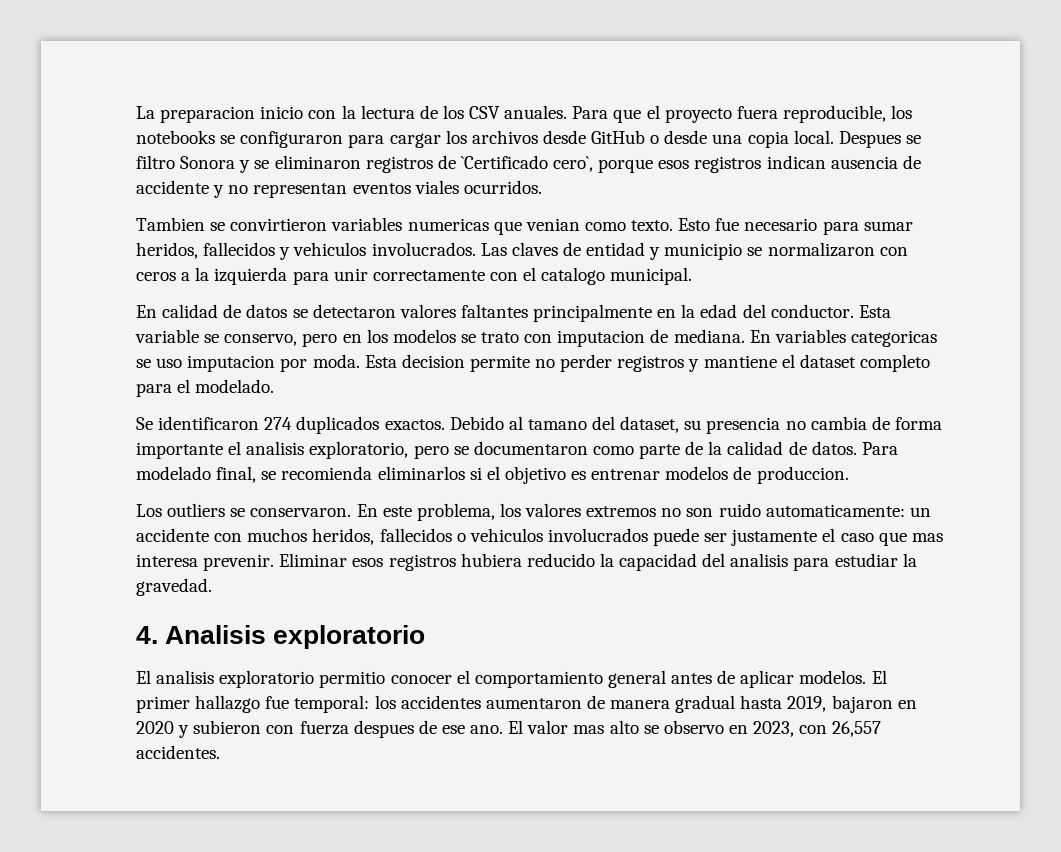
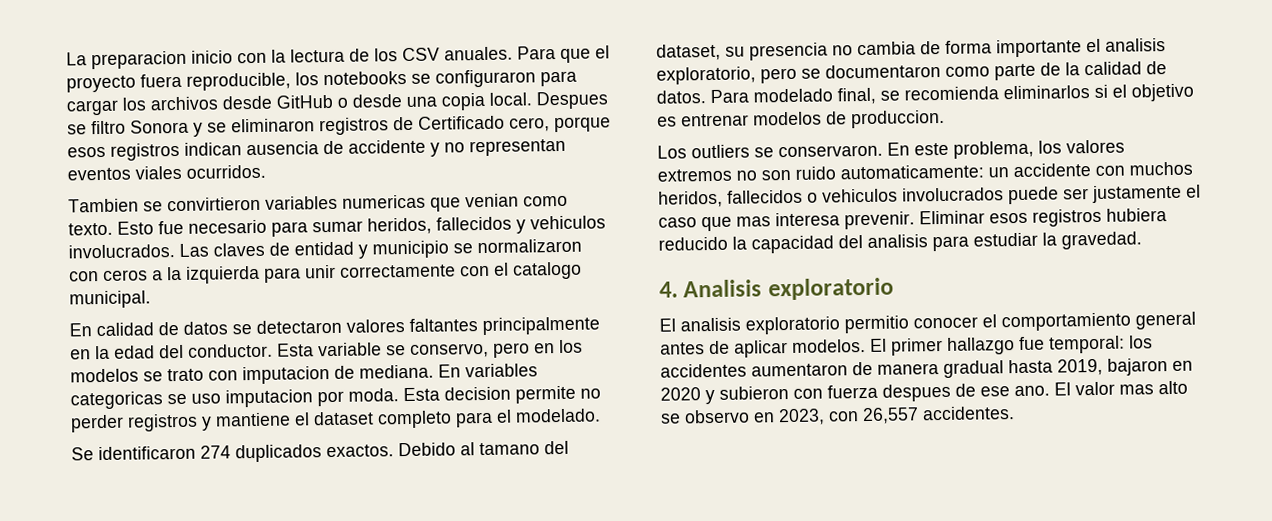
[460,155,594,172] `Certificado cero`, -> [418,115,550,132] Certificado cero,

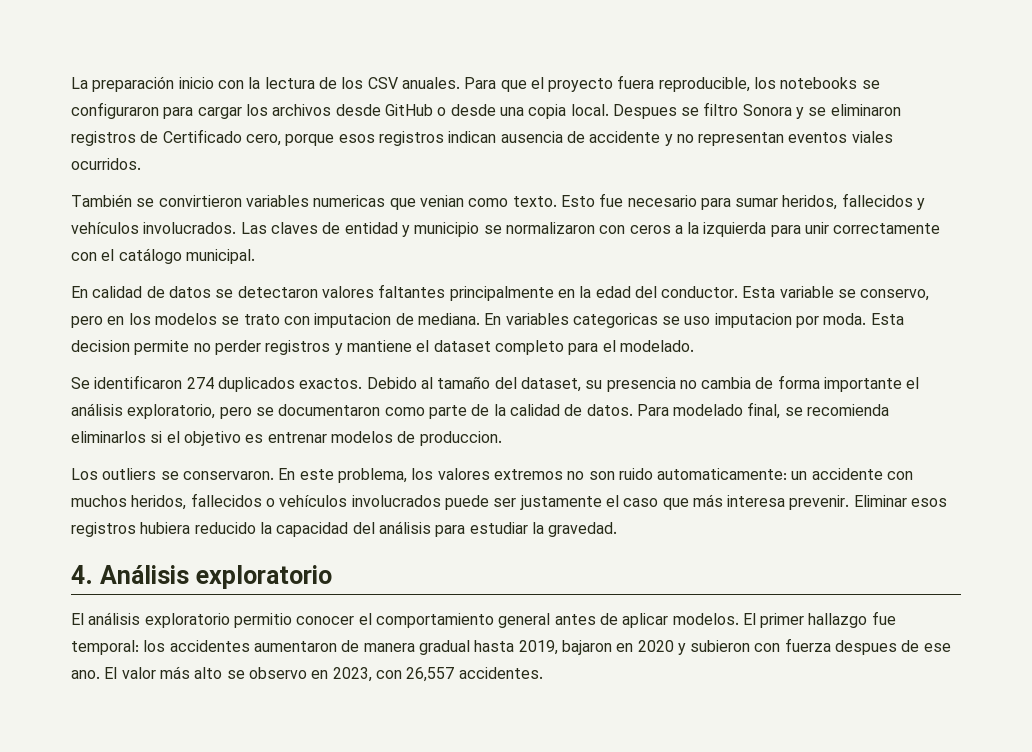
[91,50,187,70] preparacion -> [92,76,175,92] preparación
[68,198,139,213] Tambien -> [71,194,132,207] También
[530,215,606,230] vehiculos -> [71,222,139,234] vehículos
[513,261,582,280] catalogo -> [118,248,182,264] catálogo
[479,442,540,456] tamano -> [437,376,491,389] tamaño
[1105,38,1166,52] analisis -> [71,403,123,416] análisis
[822,188,898,203] vehiculos -> [279,495,348,507] vehículos
[736,216,771,227] mas -> [692,494,723,507] más
[867,234,928,248] analisis -> [378,521,431,534] análisis
[683,279,763,298] Analisis -> [99,565,189,584] Análisis
[680,317,741,332] analisis -> [88,612,141,625] análisis
[1119,384,1154,395] mas -> [159,666,190,679] más

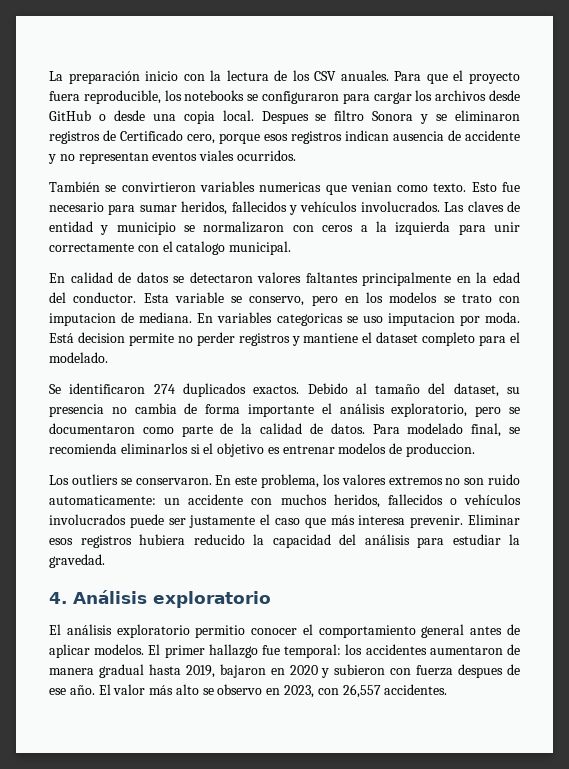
[118,248,182,264] catálogo -> [176,241,226,255] catalogo
[870,313,904,325] Esta -> [49,333,74,343] Está
[71,670,100,679] ano. -> [69,685,95,695] año.

